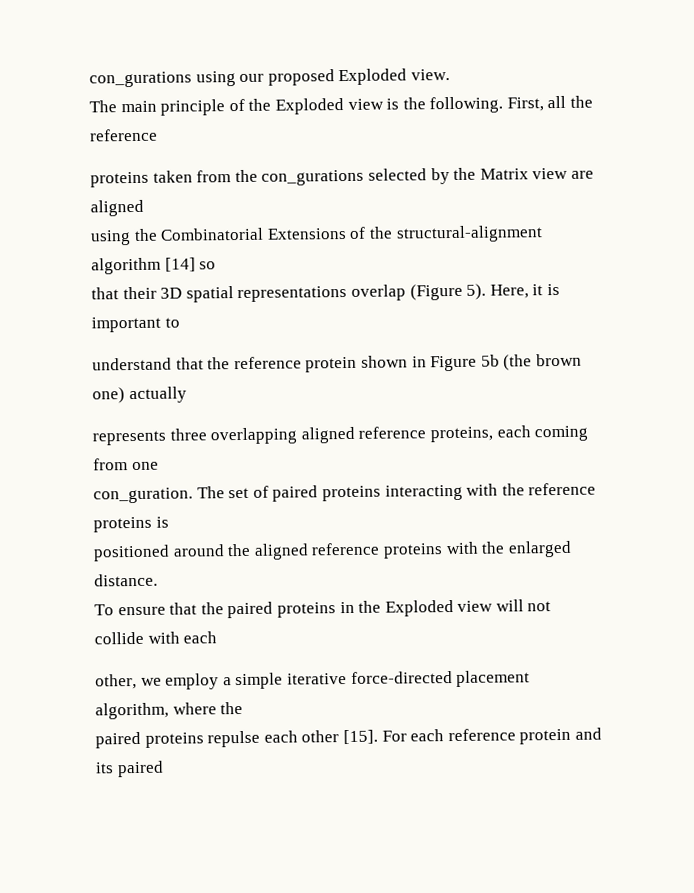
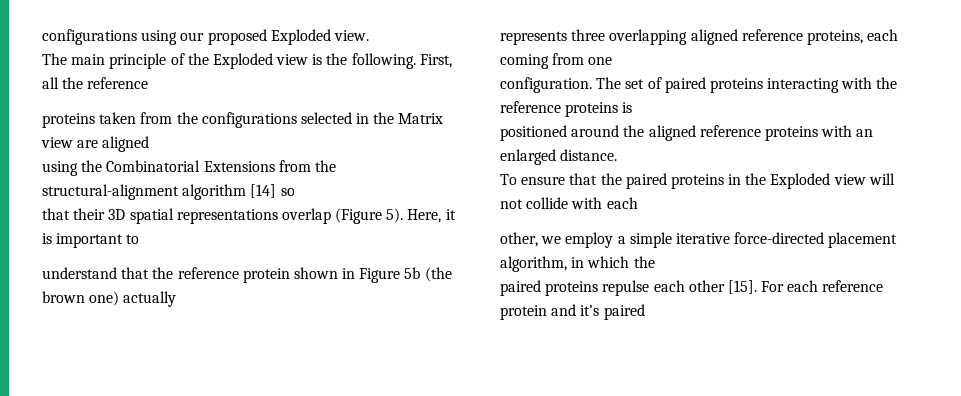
[89,71,192,88] con_gurations -> [42,29,137,45] configurations
[261,168,450,186] con_gurations selected by -> [201,112,370,128] configurations selected in
[349,226,367,239] of -> [278,160,311,172] from
[93,487,193,504] con_guration. -> [500,77,592,93] configuration.
[481,541,506,554] the -> [856,129,874,137] an
[172,702,217,715] where -> [571,256,630,268] in which
[95,762,114,774] its -> [580,305,600,316] it’s

